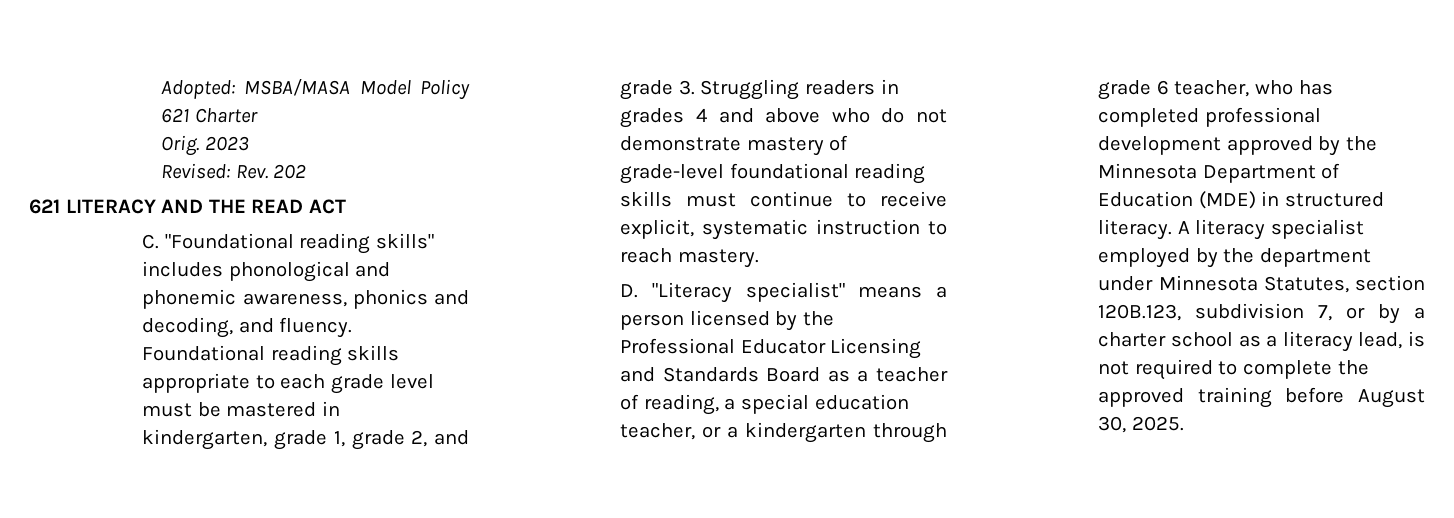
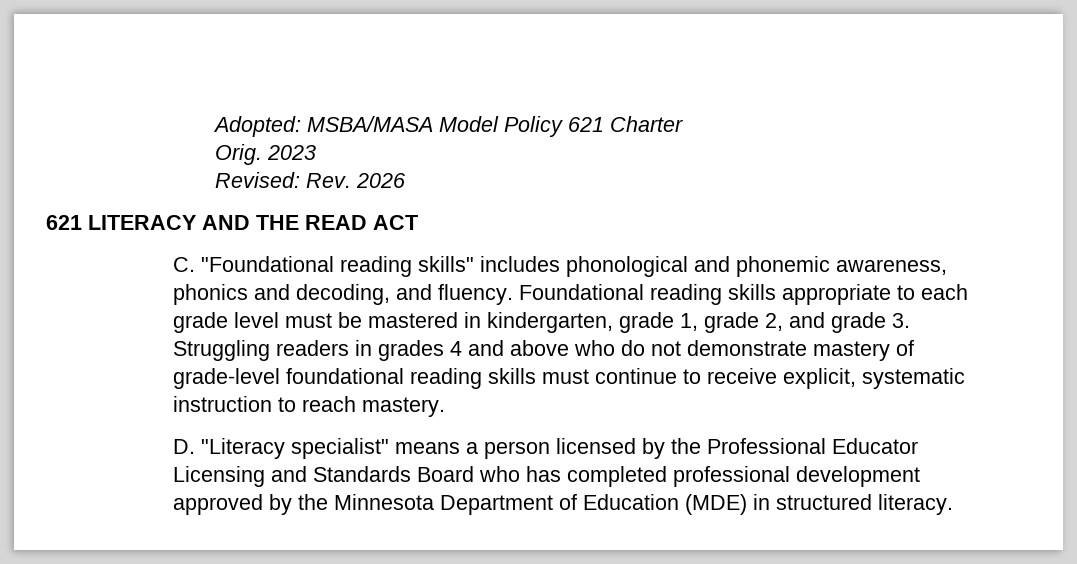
[273,164,307,179] 202 -> [355,173,405,188] 2026
[827,367,948,382] [620,394,909,415] [620,422,947,443] [1098,80,1250,100] as a teacher of reading, a special education teacher, or a kindergarten through grade 6 teacher, -> (474, 474) none
[1177,219,1364,240] [1098,248,1371,268] [1098,275,1425,293] [1098,303,1425,324] [1098,331,1425,352] [1098,359,1369,380] [1098,387,1425,408] [1098,416,1184,433] A literacy specialist employed by the department under Minnesota Statutes, section 120B.123, subdivision 7, or by a charter school as a literacy lead, is not required to complete the approved training before August 30, 2025. -> (953, 504) none

